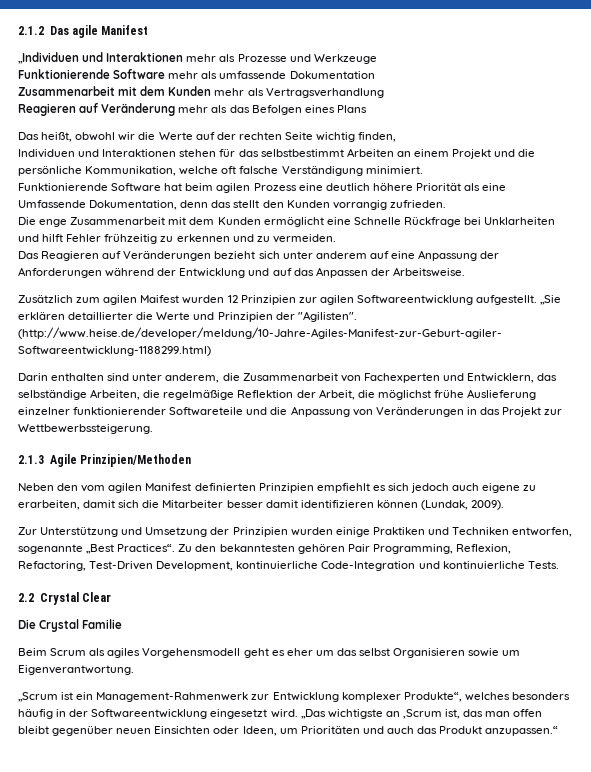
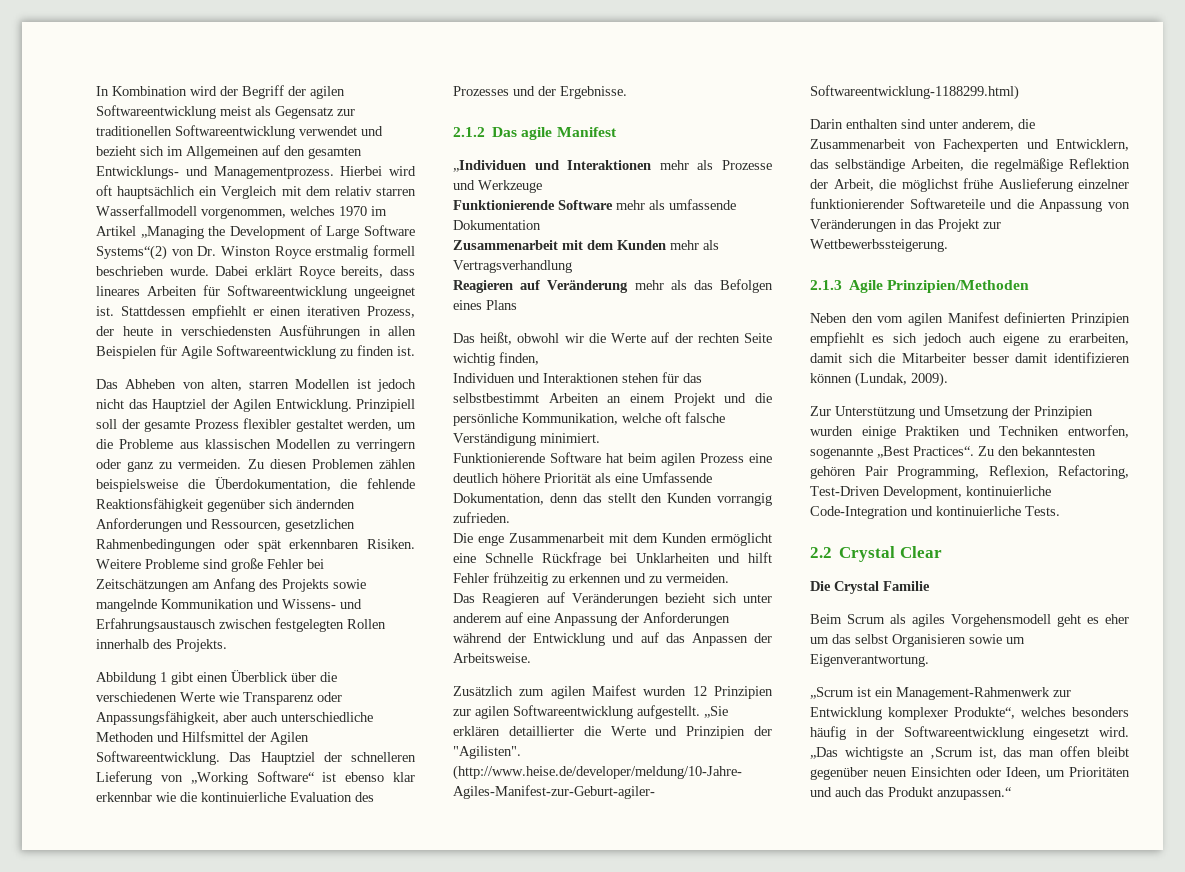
(18, 30) none -> [96,85,345,99] [96,105,355,119] [96,125,383,139] [96,145,362,159] [96,166,416,179] [96,185,416,199] [96,205,387,219] [96,225,415,239] [96,245,415,260] [96,266,415,279] [96,285,415,299] [96,305,416,319] [96,325,416,339] [96,345,415,359] [96,379,416,392] [96,399,415,412] [96,418,416,432] [96,439,416,452] [96,459,416,472] [96,477,415,492] [96,498,355,512] [96,518,355,532] [96,539,415,552] [96,558,324,572] [96,578,366,592] [96,599,362,612] [96,618,386,632] [96,639,227,652] [96,670,337,685] [96,692,342,705] [96,711,373,725] [96,731,309,745] [96,751,416,765] [96,771,415,785] [96,792,374,802] [453,86,627,99] In Kombination wird der Begriff der agilen Softwareentwicklung meist als Gegensatz zur traditionellen Softwareentwicklung verwendet und bezieht sich im Allgemeinen auf den gesamten Entwicklungs- und Managementprozess. Hierbei wird oft hauptsächlich ein Vergleich mit dem relativ starren Wasserfallmodell vorgenommen, welches 1970 im Artikel „Managing the Development of Large Software Systems“(2) von Dr. Winston Royce erstmalig formell beschrieben wurde. Dabei erklärt Royce bereits, dass lineares Arbeiten für Softwareentwicklung ungeeignet ist. Stattdessen empfiehlt er einen iterativen Prozess, der heute in verschiedensten Ausführungen in allen Beispielen für Agile Softwareentwicklung zu finden ist. // Das Abheben von alten, starren Modellen ist jedoch nicht das Hauptziel der Agilen Entwicklung. Prinzipiell soll der gesamte Prozess flexibler gestaltet werden, um die Probleme aus klassischen Modellen zu verringern oder ganz zu vermeiden. Zu diesen Problemen zählen beispielsweise die Überdokumentation, die fehlende Reaktionsfähigkeit gegenüber sich ändernden Anforderungen und Ressourcen, gesetzlichen Rahmenbedingungen oder spät erkennbaren Risiken. Weitere Probleme sind große Fehler bei Zeitschätzungen am Anfang des Projekts sowie mangelnde Kommunikation und Wissens- und Erfahrungsaustausch zwischen festgelegten Rollen innerhalb des Projekts. // Abbildung 1 gibt einen Überblick über die verschiedenen Werte wie Transparenz oder Anpassungsfähigkeit, aber auch unterschiedliche Methoden und Hilfsmittel der Agilen Softwareentwicklung. Das Hauptziel der schnelleren Lieferung von „Working Software“ ist ebenso klar erkennbar wie die kontinuierliche Evaluation des Prozesses und der Ergebnisse. //

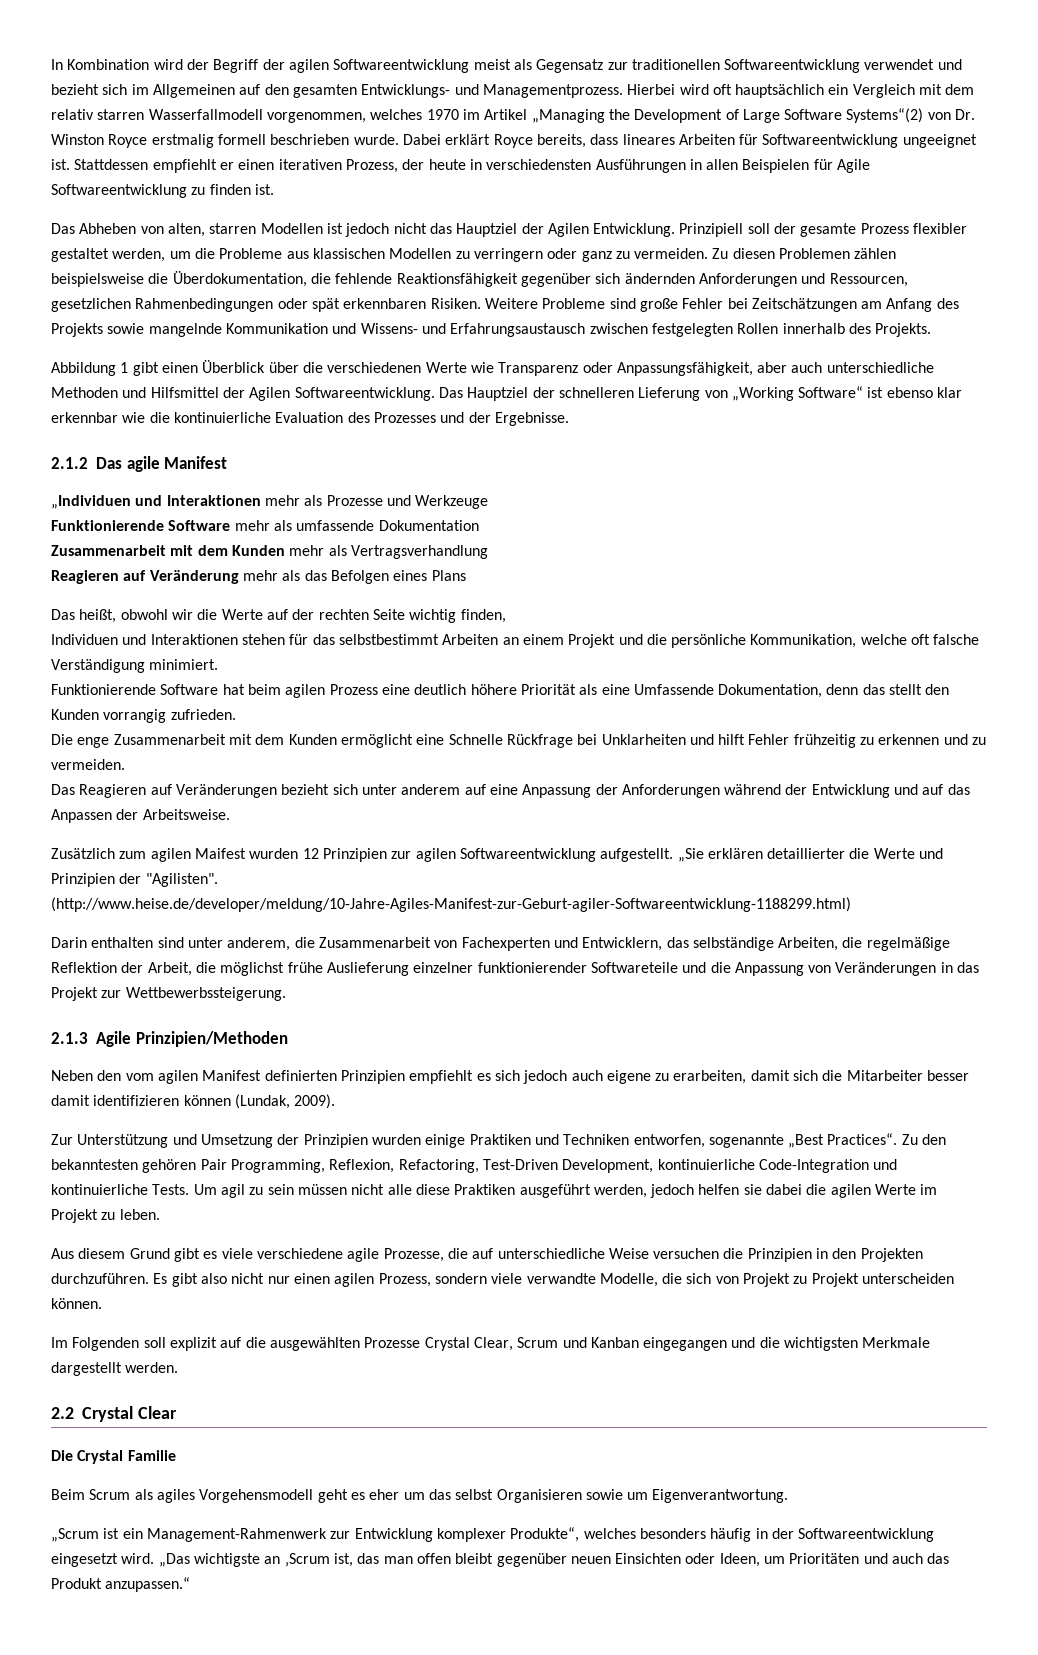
(1060, 511) none -> [193,1184,938,1198] [51,1209,160,1223] [51,1248,923,1262] [51,1273,955,1287] [51,1298,102,1309] [51,1337,931,1351] [51,1362,179,1376] Um agil zu sein müssen nicht alle diese Praktiken ausgeführt werden, jedoch helfen sie dabei die agilen Werte im Projekt zu leben. // Aus diesem Grund gibt es viele verschiedene agile Prozesse, die auf unterschiedliche Weise versuchen die Prinzipien in den Projekten durchzuführen. Es gibt also nicht nur einen agilen Prozess, sondern viele verwandte Modelle, die sich von Projekt zu Projekt unterscheiden können. // Im Folgenden soll explizit auf die ausgewählten Prozesse Crystal Clear, Scrum und Kanban eingegangen und die wichtigsten Merkmale dargestellt werden.

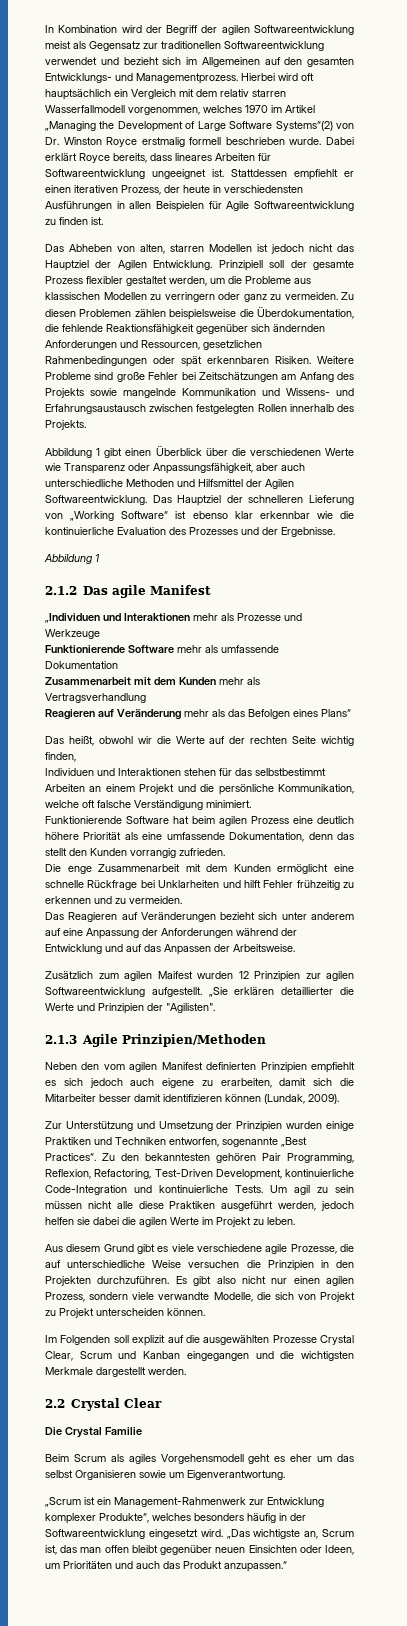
(569, 419) none -> [44,554,100,564] // Abbildung 1
[431,570,466,581] Plans -> [321,709,351,717] Plans“
[633,684,714,695] Umfassende -> [166,832,225,840] umfassende
[448,734,503,745] Schnelle -> [45,880,84,888] schnelle
[51,897,851,912] [51,937,950,951] [51,962,980,976] [51,987,286,1001] (http://www.heise.de/developer/meldung/10-Jahre-Agiles-Manifest-zur-Geburt-agiler-Softwareentwicklung-1188299.html) // Darin enthalten sind unter anderem, die Zusammenarbeit von Fachexperten und Entwicklern, das selbständige Arbeiten, die regelmäßige Reflektion der Arbeit, die möglichst frühe Auslieferung einzelner funktionierender Softwareteile und die Anpassung von Veränderungen in das Projekt zur Wettbewerbssteigerung. -> (215, 1008) none
[264,1553,330,1567] an ‚Scrum -> [304,1529,354,1539] an‚ Scrum

